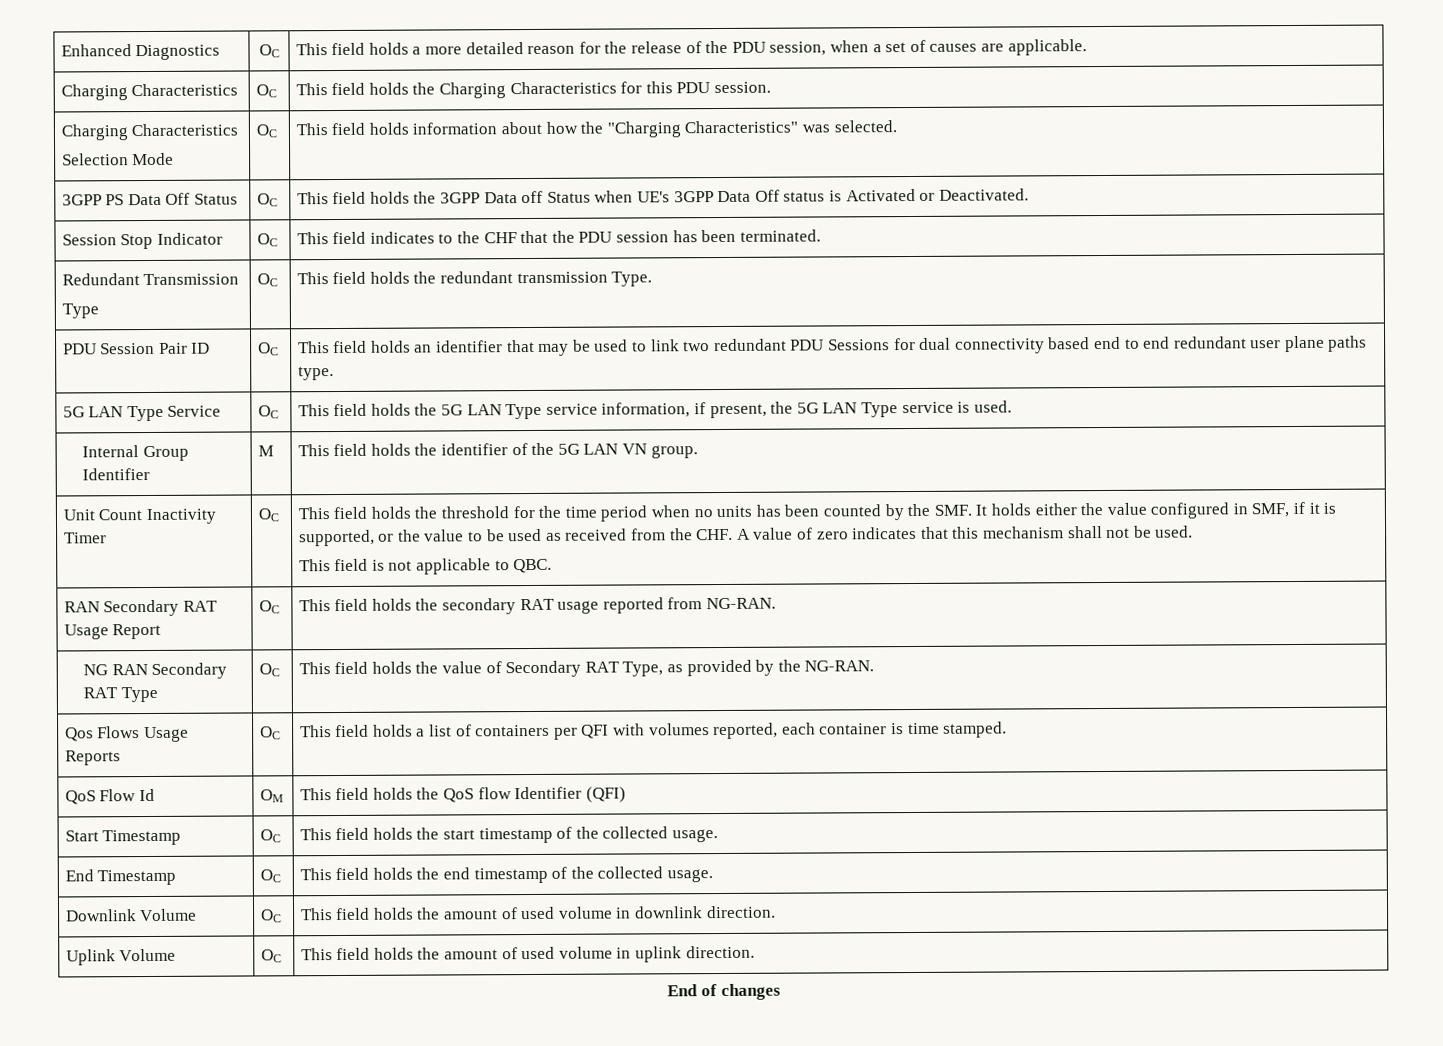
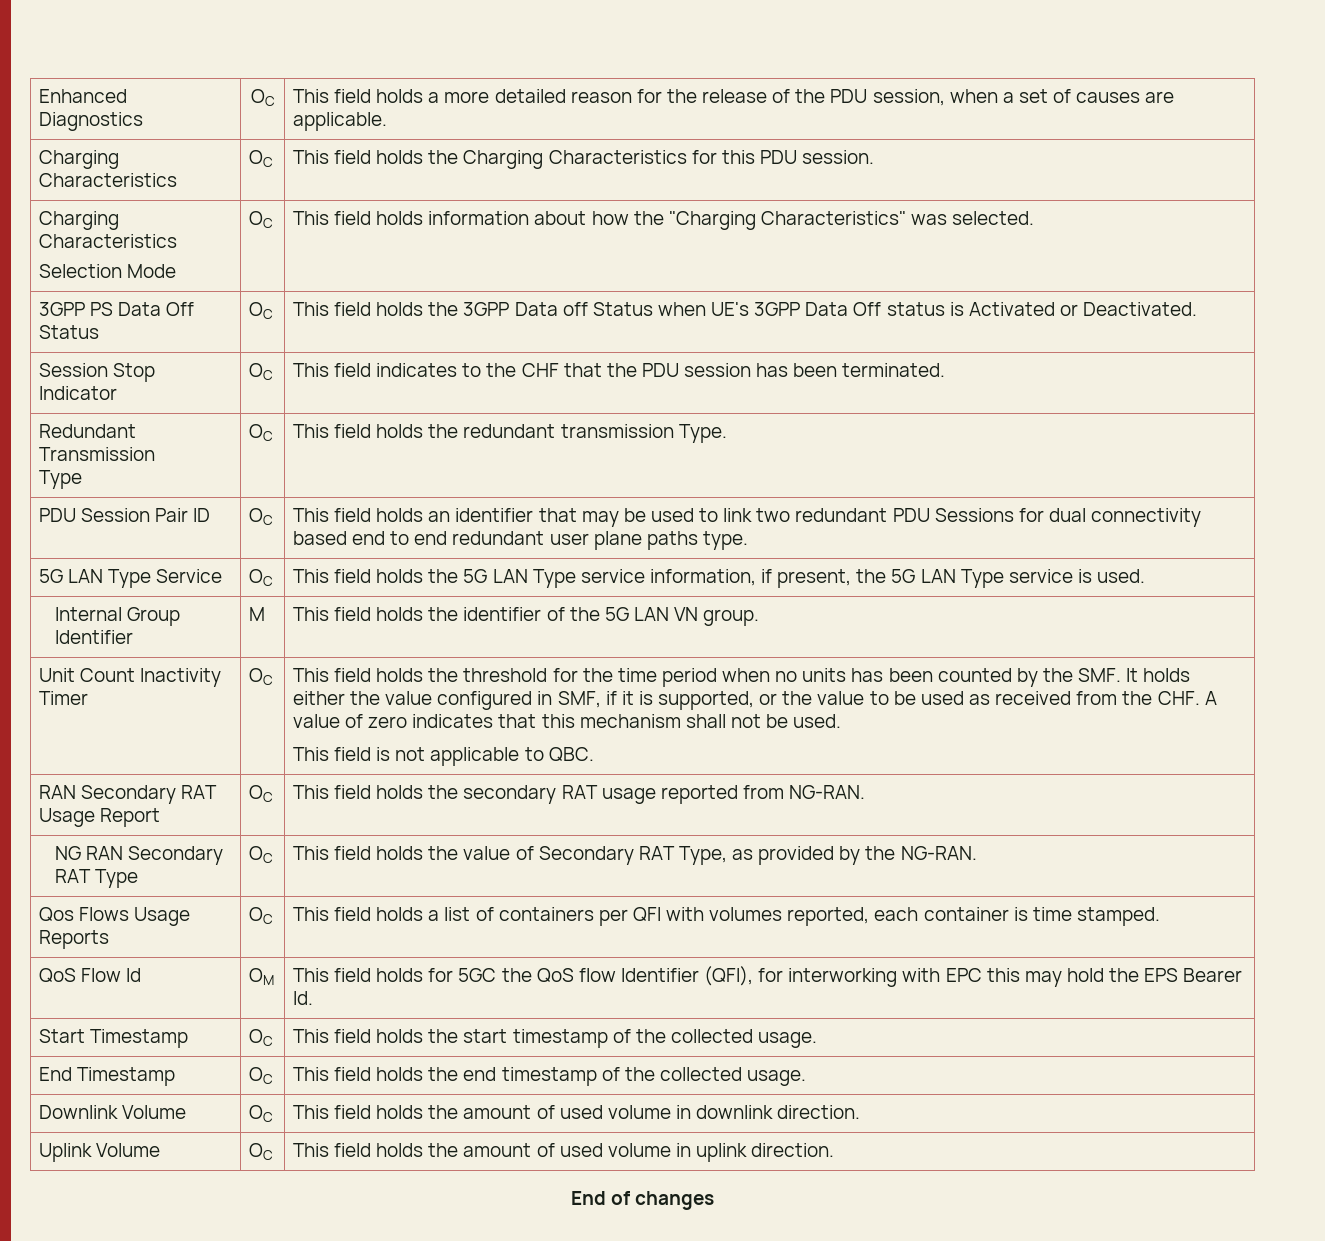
(413, 793) none -> [428,968,497,982] for 5GC
[585,786,626,803] (QFI) -> [704,966,1243,987] [292,991,313,1005] (QFI), for interworking with EPC this may hold the EPS Bearer Id.

